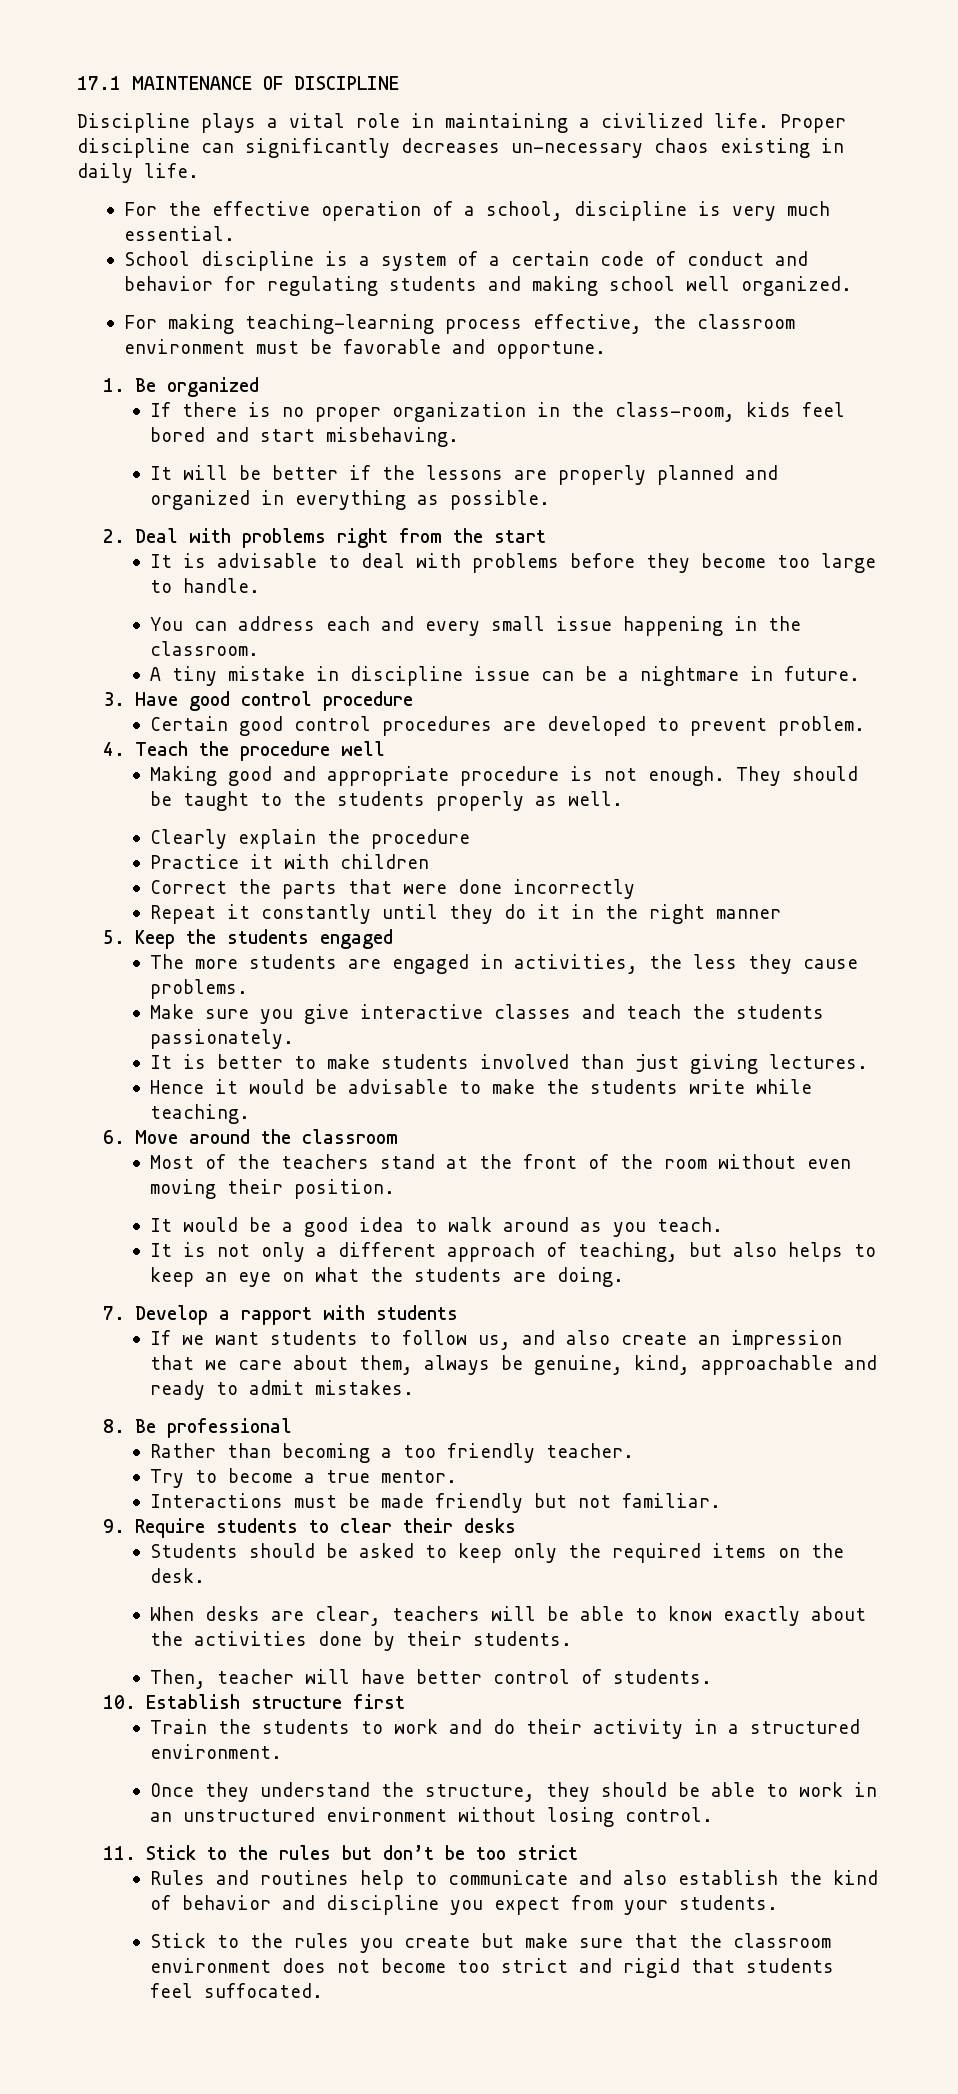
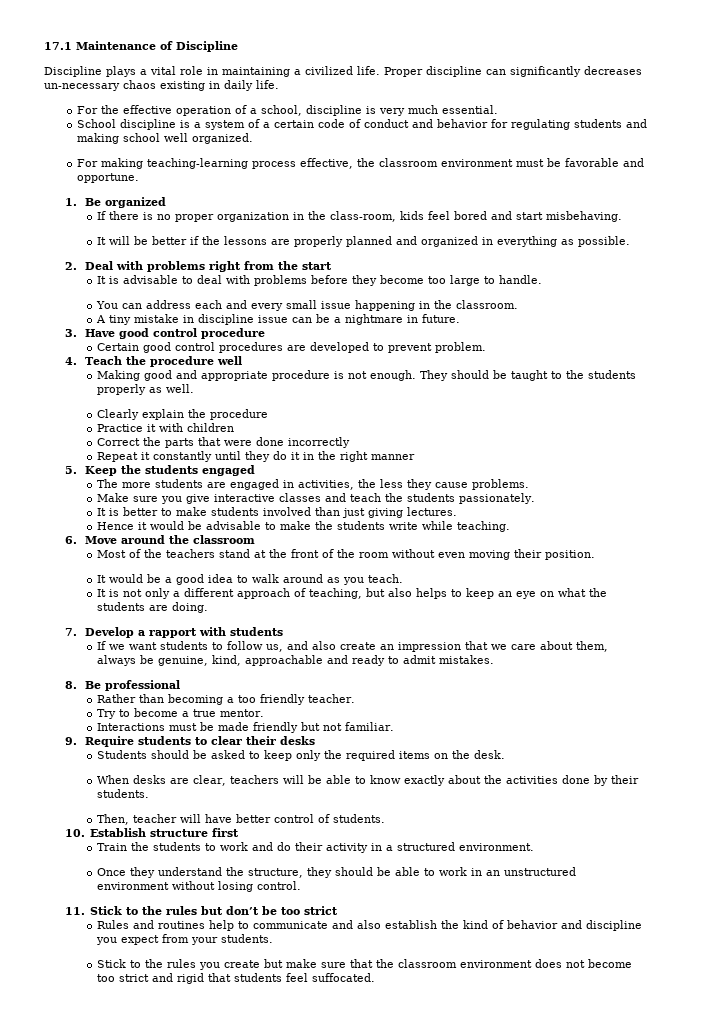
[132,76,399,90] MAINTENANCE OF DISCIPLINE -> [76,41,238,52] Maintenance of Discipline

